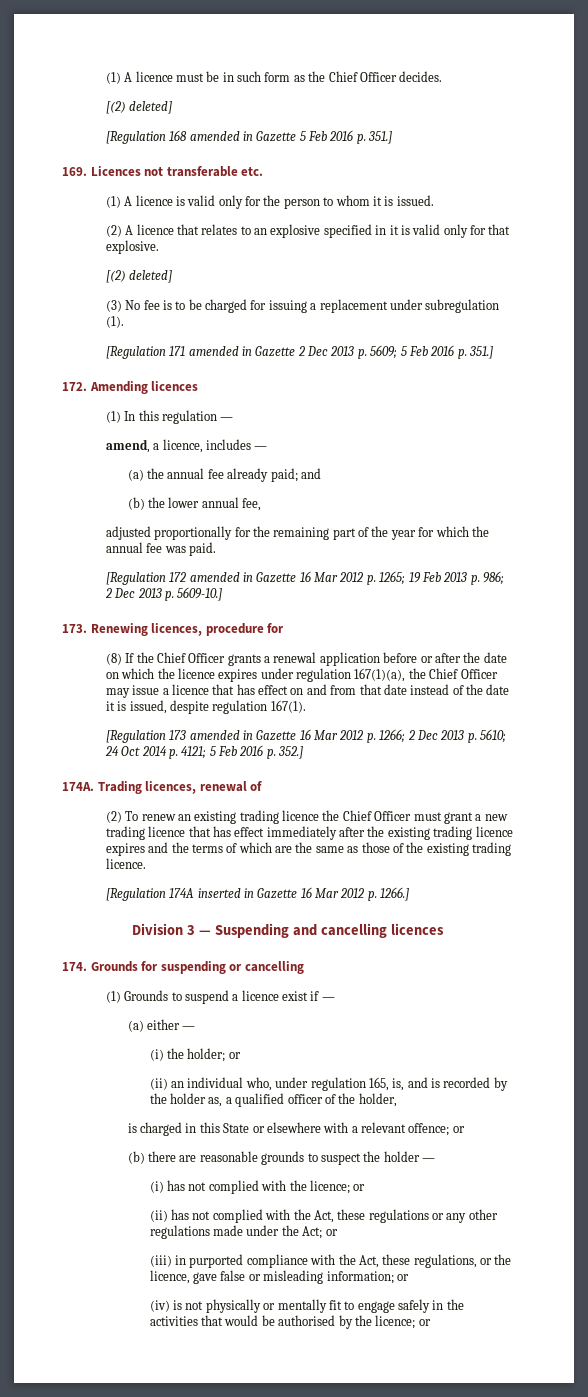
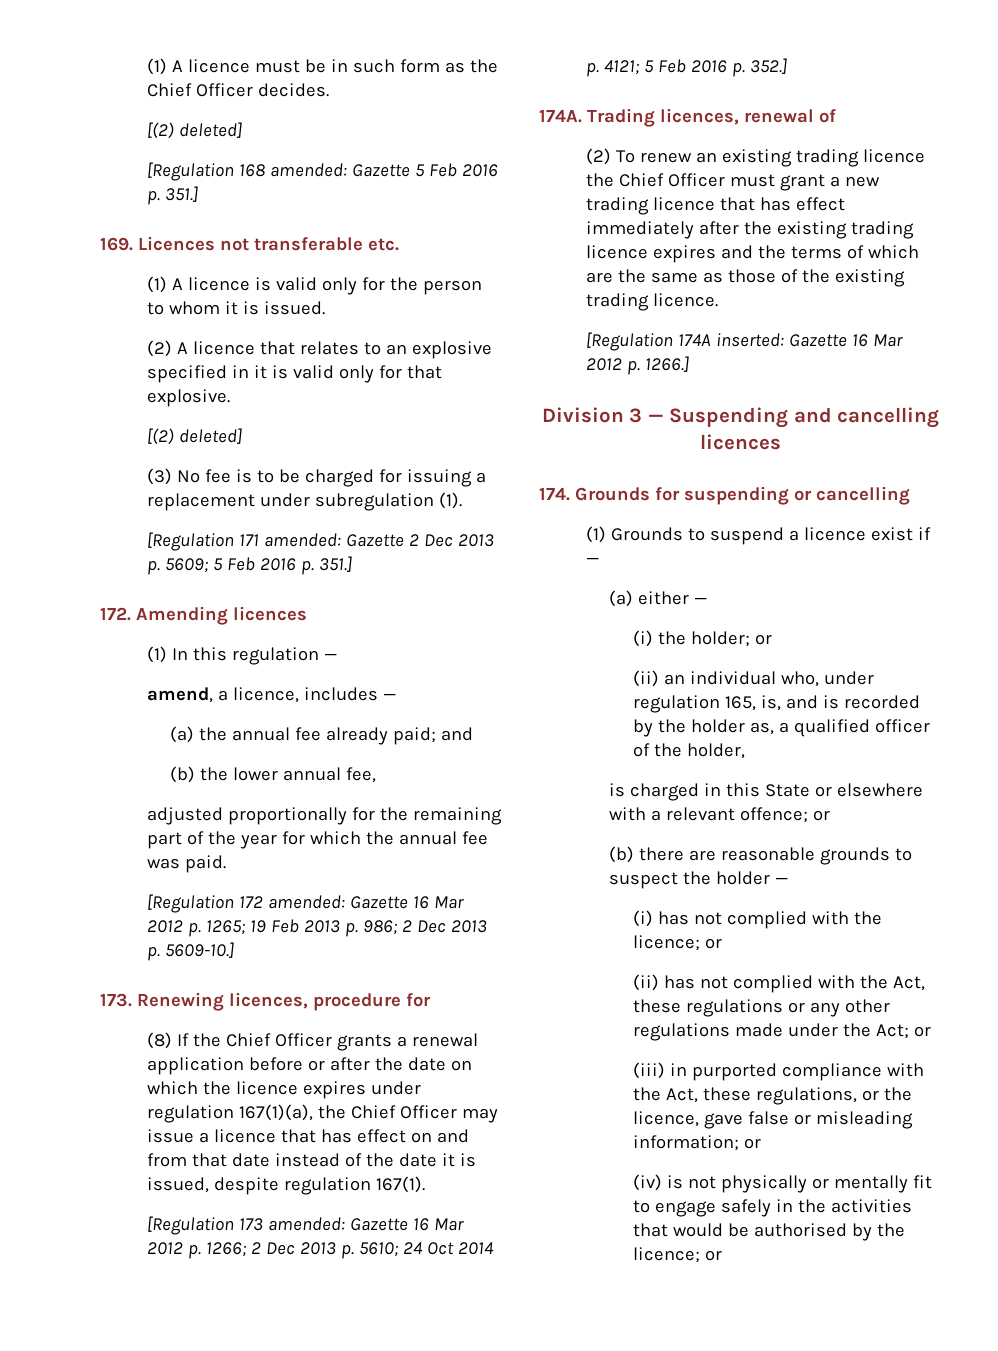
[189,131,253,141] amended in -> [269,163,347,177] amended:
[188,346,252,356] amended in -> [263,533,341,547] amended:
[189,572,253,582] amended in -> [267,895,345,909] amended:
[189,730,253,740] amended in -> [267,1217,345,1231] amended:
[197,888,254,898] inserted in -> [715,333,784,347] inserted:

